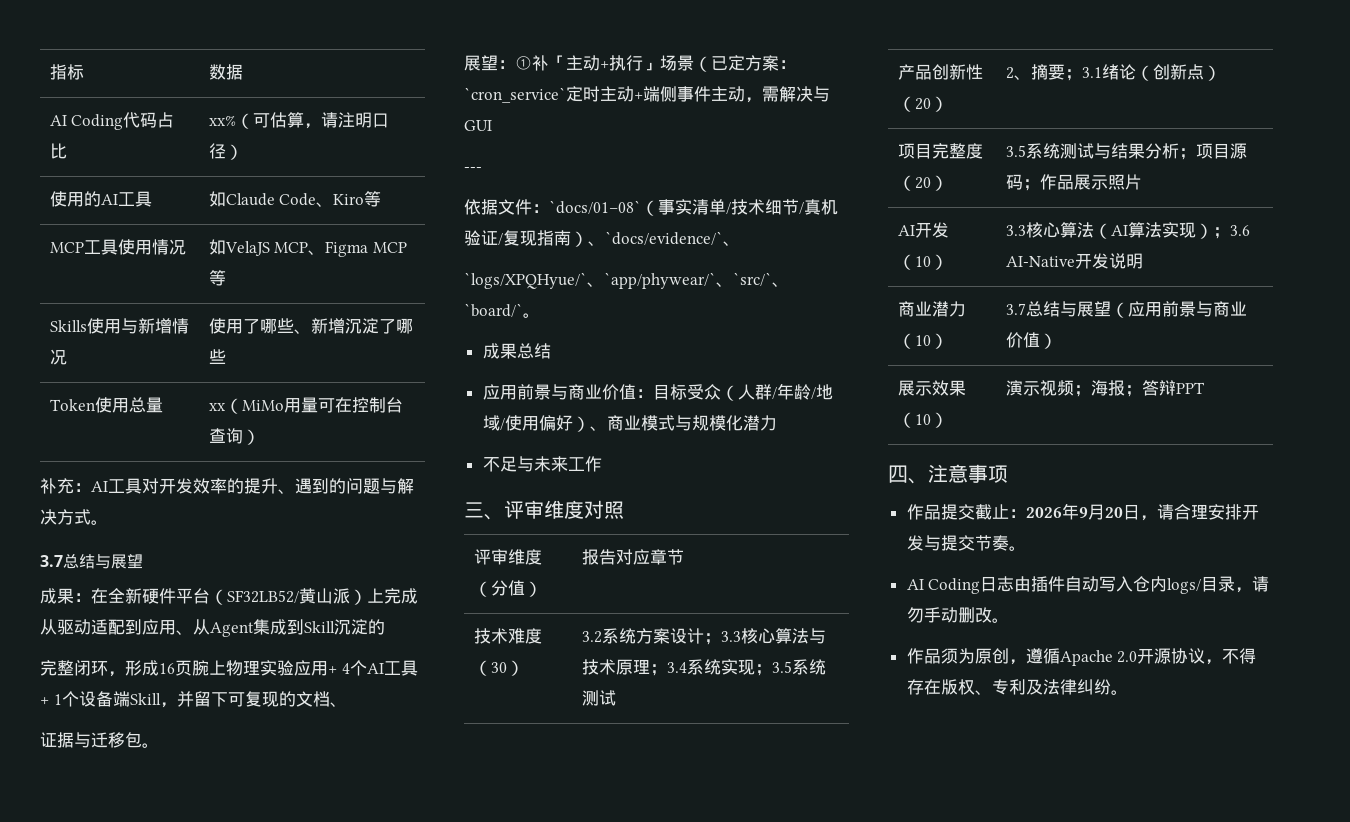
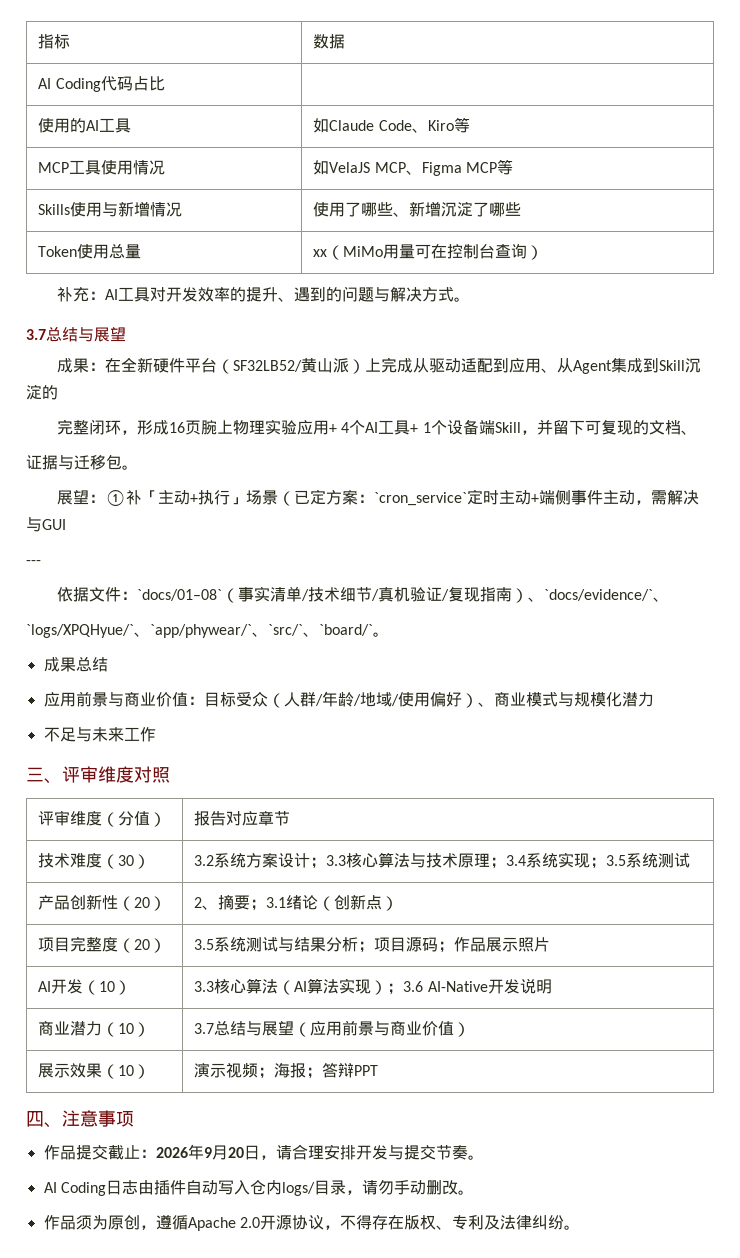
[208,112,389,129] [208,143,243,160] xx%（可估算，请注明口径） -> (165, 83) none

